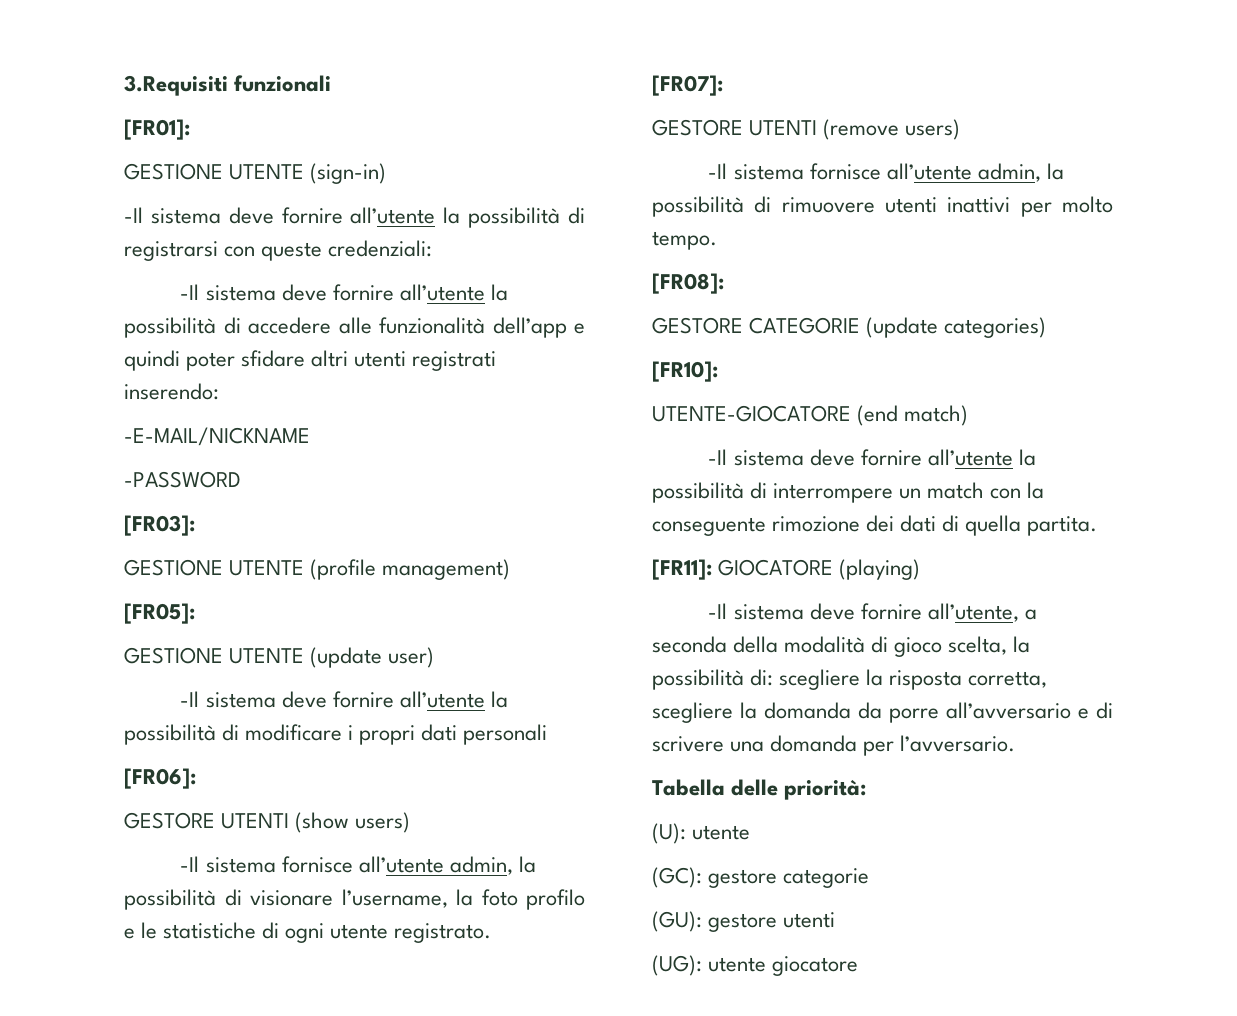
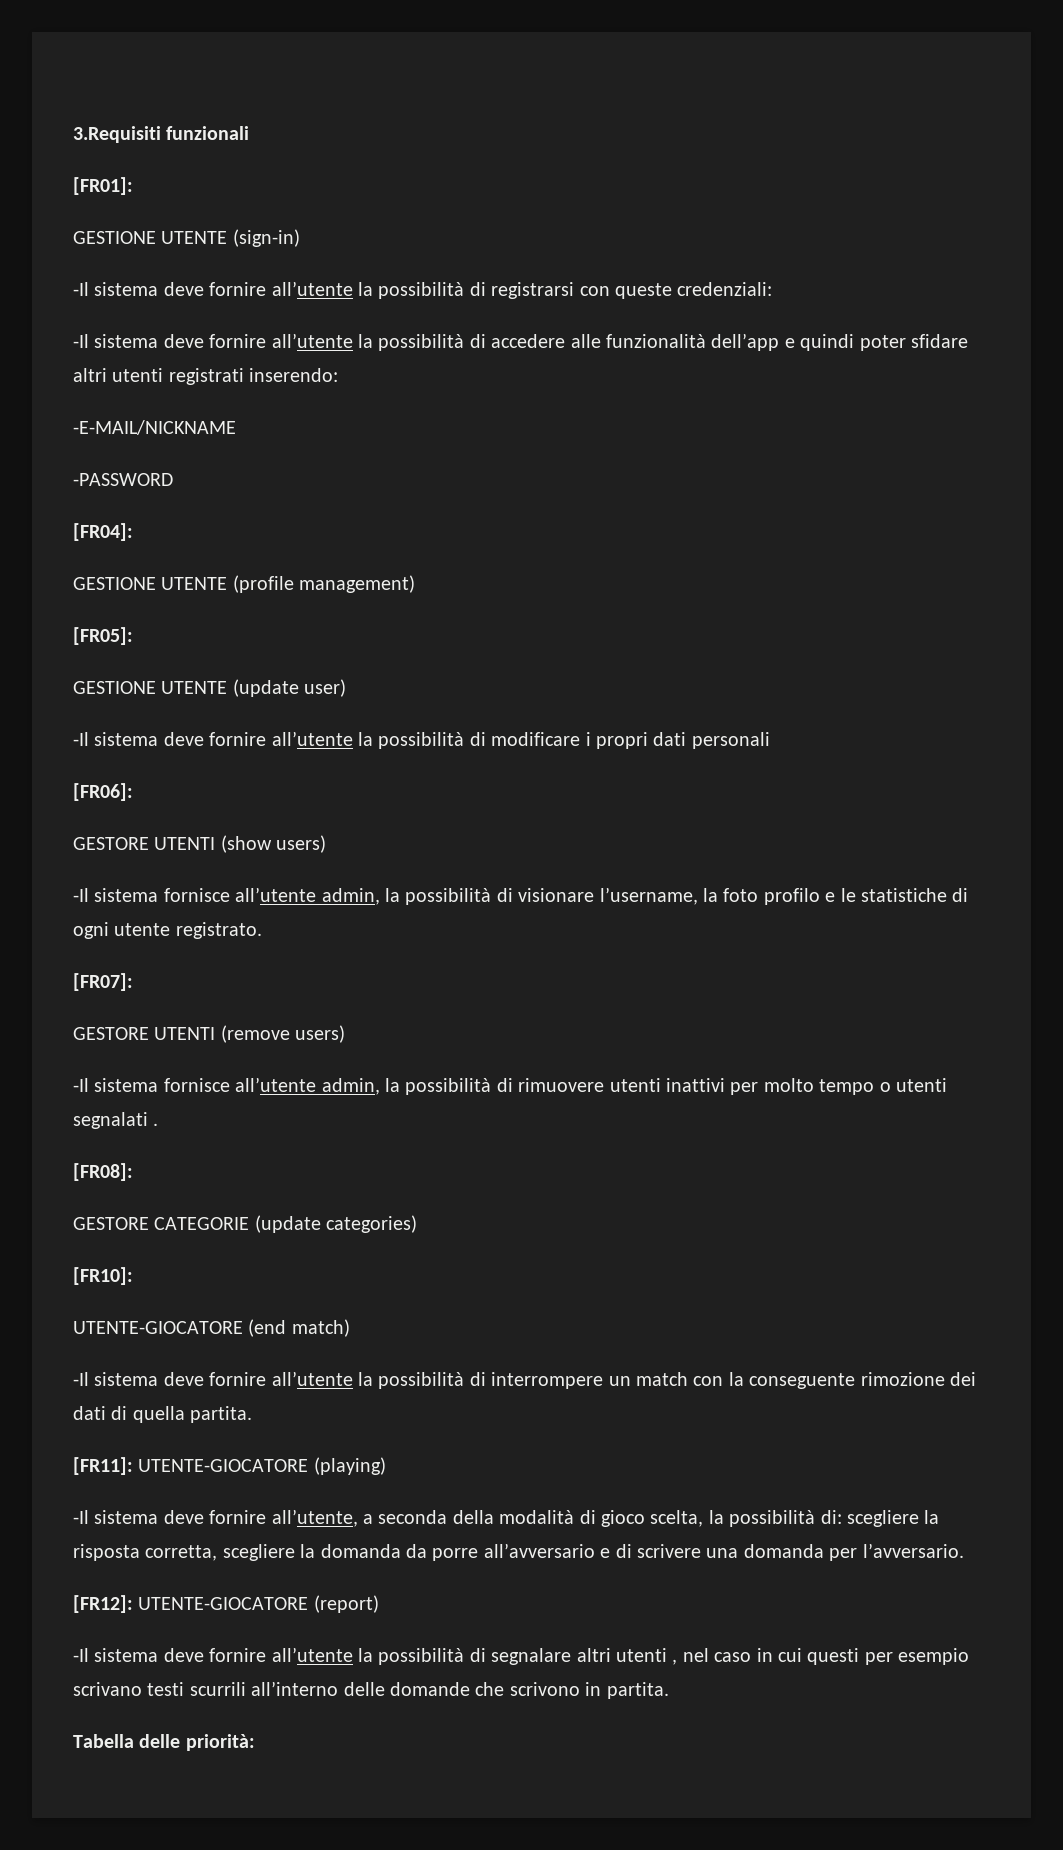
[124,515,195,536] [FR03]: -> [73,523,133,541] [FR04]:
[652,231,717,250] tempo. -> [819,1078,947,1095] [73,1112,159,1129] tempo o utenti segnalati .
[718,559,834,576] GIOCATORE -> [138,1459,309,1472] UTENTE-GIOCATORE
[652,779,867,800] [652,823,751,844] [652,867,870,888] [652,911,836,932] [652,955,859,976] Tabella delle priorità: // (U): utente // (GC): gestore categorie // (GU): gestore utenti // (UG): utente giocatore -> [73,1595,379,1613] [73,1647,970,1665] [73,1681,669,1699] [73,1734,255,1751] [FR12]: UTENTE-GIOCATORE (report) // -Il sistema deve fornire all’utente la possibilità di segnalare altri utenti , nel caso in cui questi per esempio scrivano testi scurrili all’interno delle domande che scrivono in partita. // Tabella delle priorità:

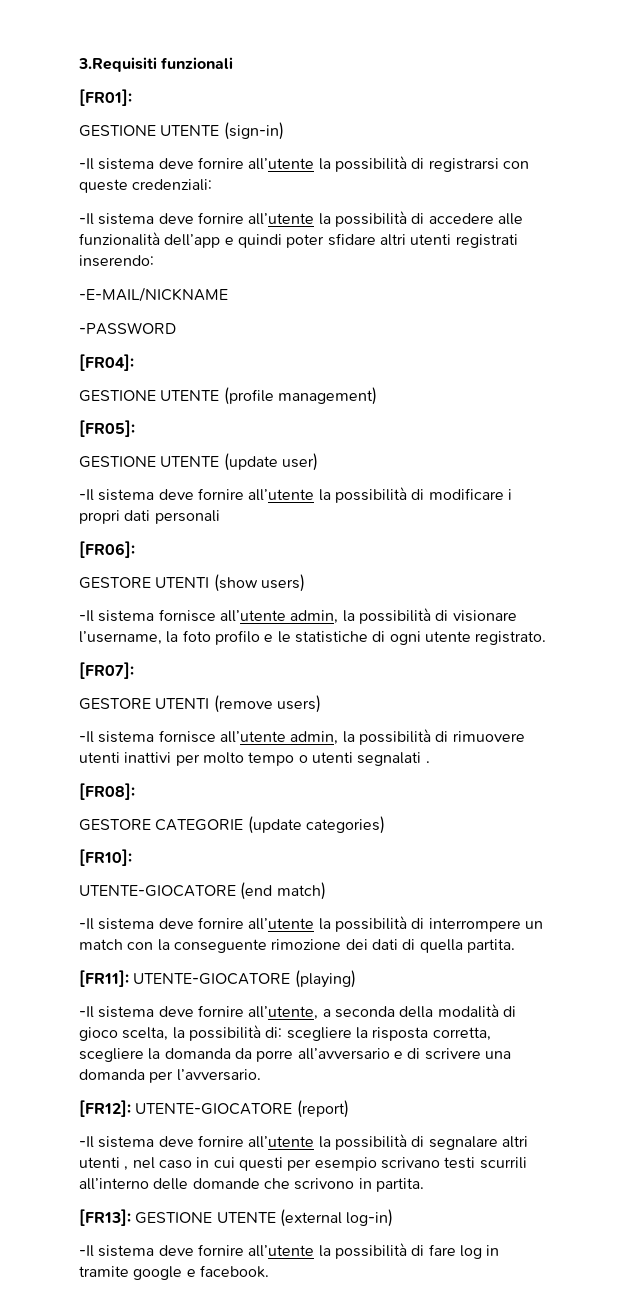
[73,1734,255,1751] Tabella delle priorità: -> [79,1209,394,1227] [79,1243,500,1259] [79,1265,269,1280] [FR13]: GESTIONE UTENTE (external log-in) // -Il sistema deve fornire all’utente la possibilità di fare log in tramite google e facebook.

